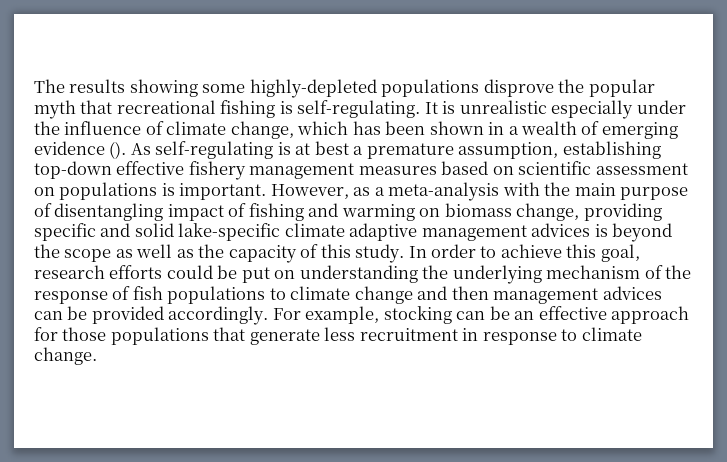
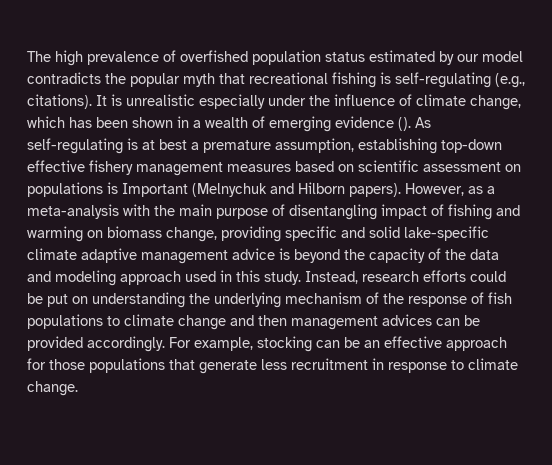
[69,79,554,98] results showing some highly-depleted populations disprove -> [55,50,523,66] [27,72,101,84] high prevalence of overfished population status estimated by our model contradicts
[297,100,421,118] self-regulating. -> [395,72,525,88] [27,94,92,109] self-regulating (e.g., citations).
[179,183,267,200] important. -> [122,182,401,197] Important (Melnychuk and Hilborn papers).
[531,223,591,237] advices -> [232,248,275,260] advice
[64,244,640,263] scope as well as the capacity of this study. In order to achieve this goal, -> [369,248,499,263] [27,270,358,286] capacity of the data and modeling approach used in this study. Instead,

